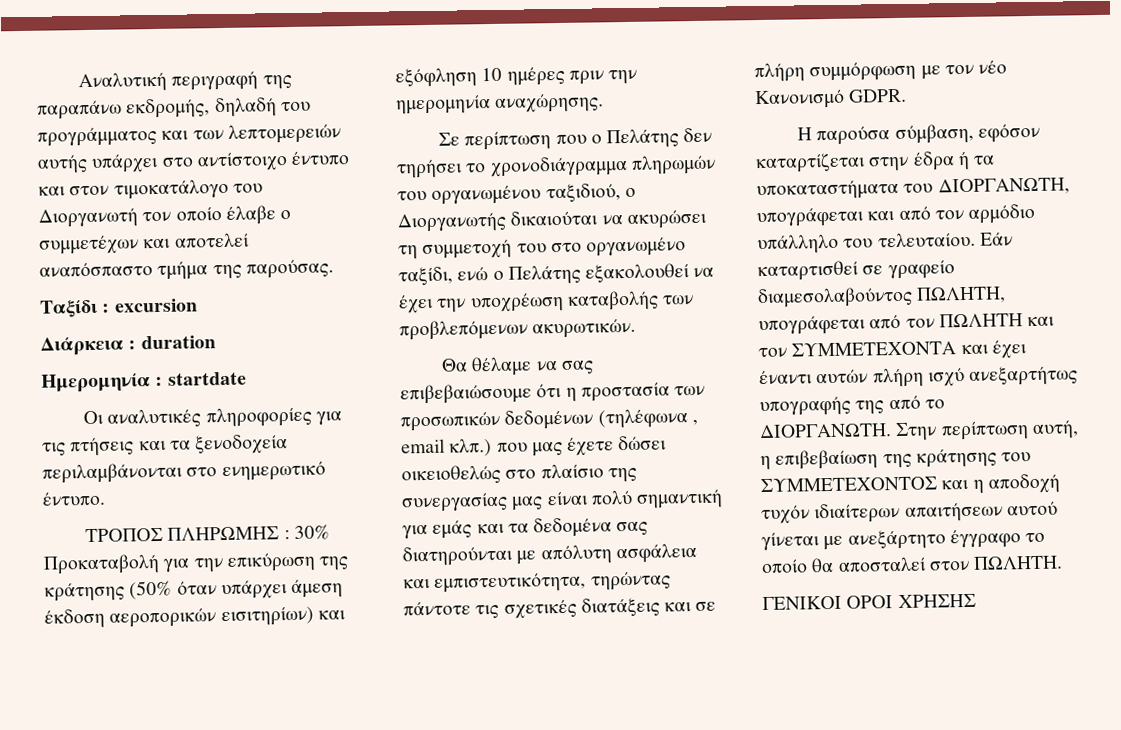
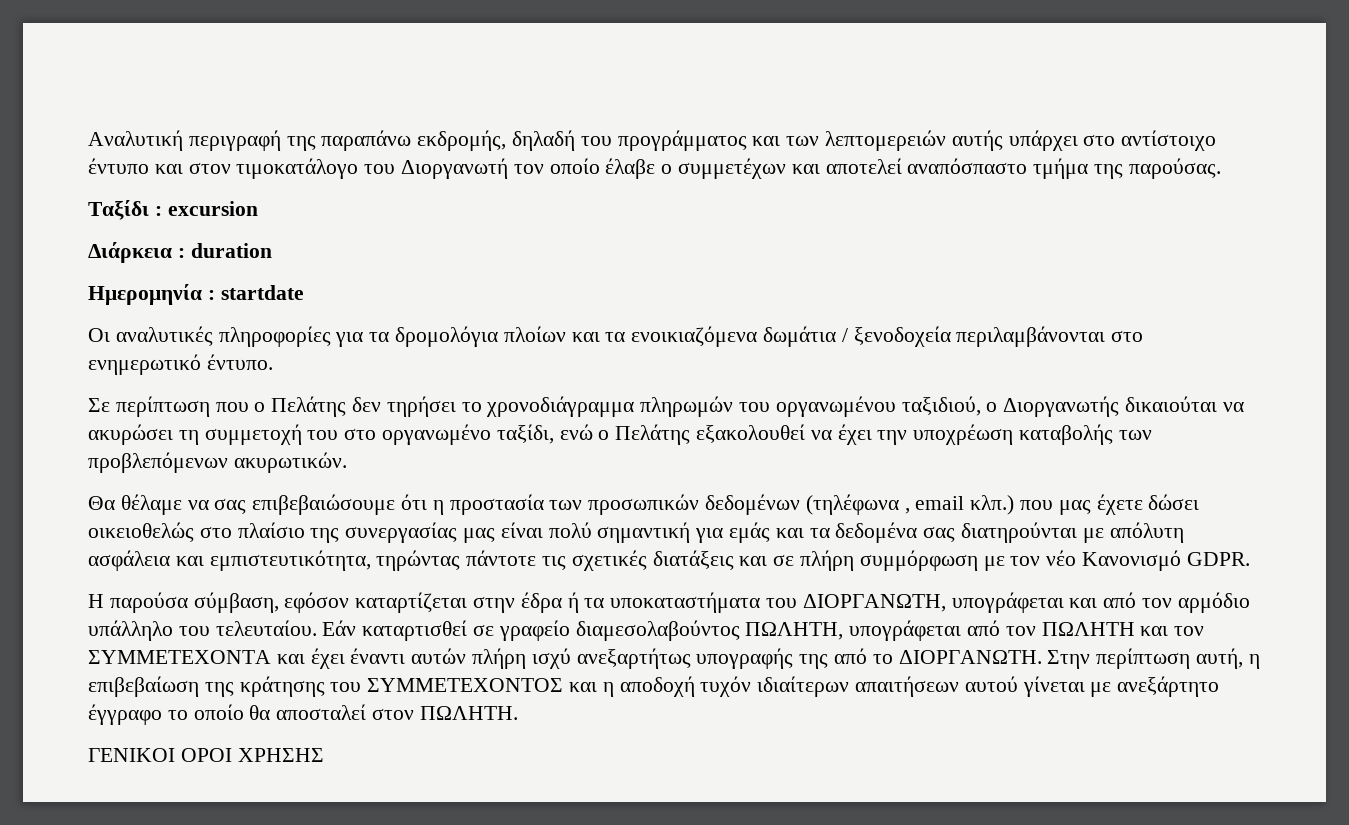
[42,437,191,457] τις πτήσεις και τα -> [369,326,848,347] τα δρομολόγια πλοίων και τα ενοικιαζόμενα δωμάτια /
[85,524,330,543] [43,552,350,575] [44,579,344,602] [44,606,346,629] [395,66,638,88] [395,93,605,115] // ΤΡΟΠΟΣ ΠΛΗΡΩΜΗΣ : 30% Προκαταβολή για την επικύρωση της κράτησης (50% όταν υπάρχει άμεση έκδοση αεροπορικών εισιτηρίων) και εξόφληση 10 ημέρες πριν την ημερομηνία αναχώρησης. -> (273, 362) none

